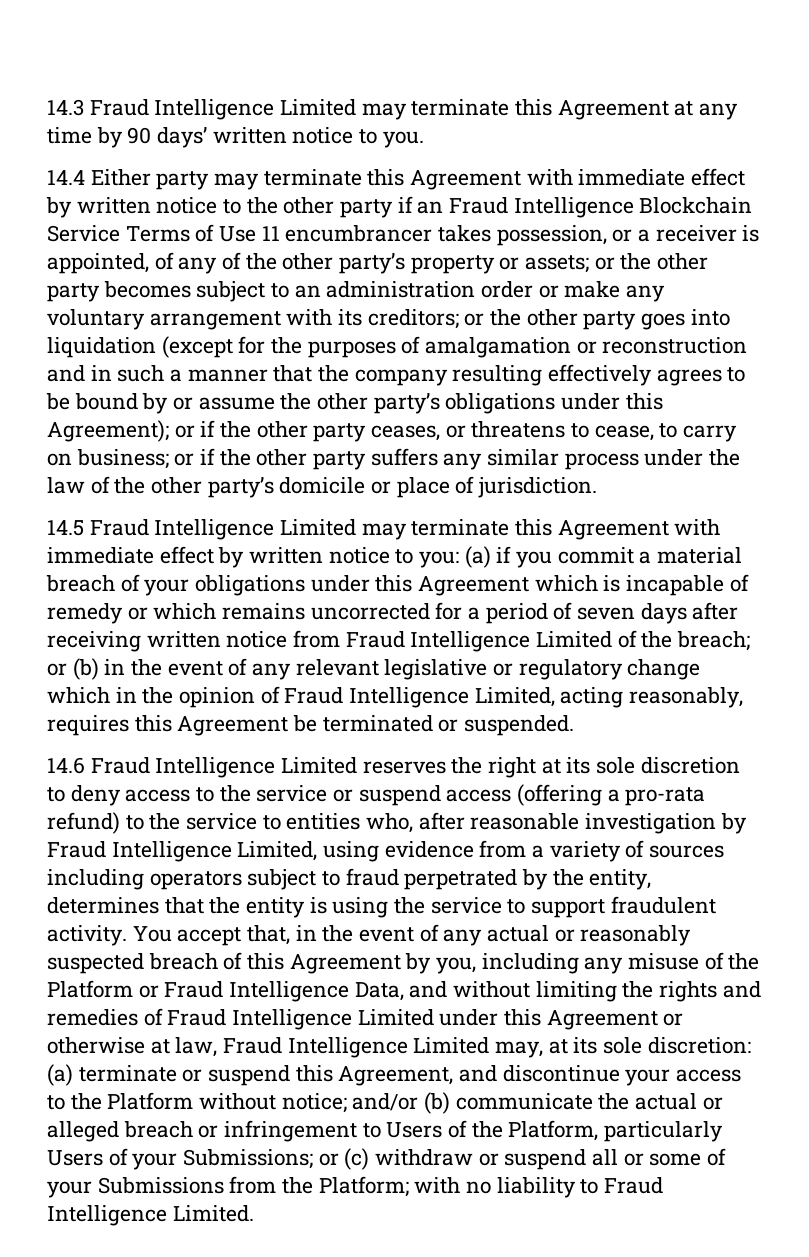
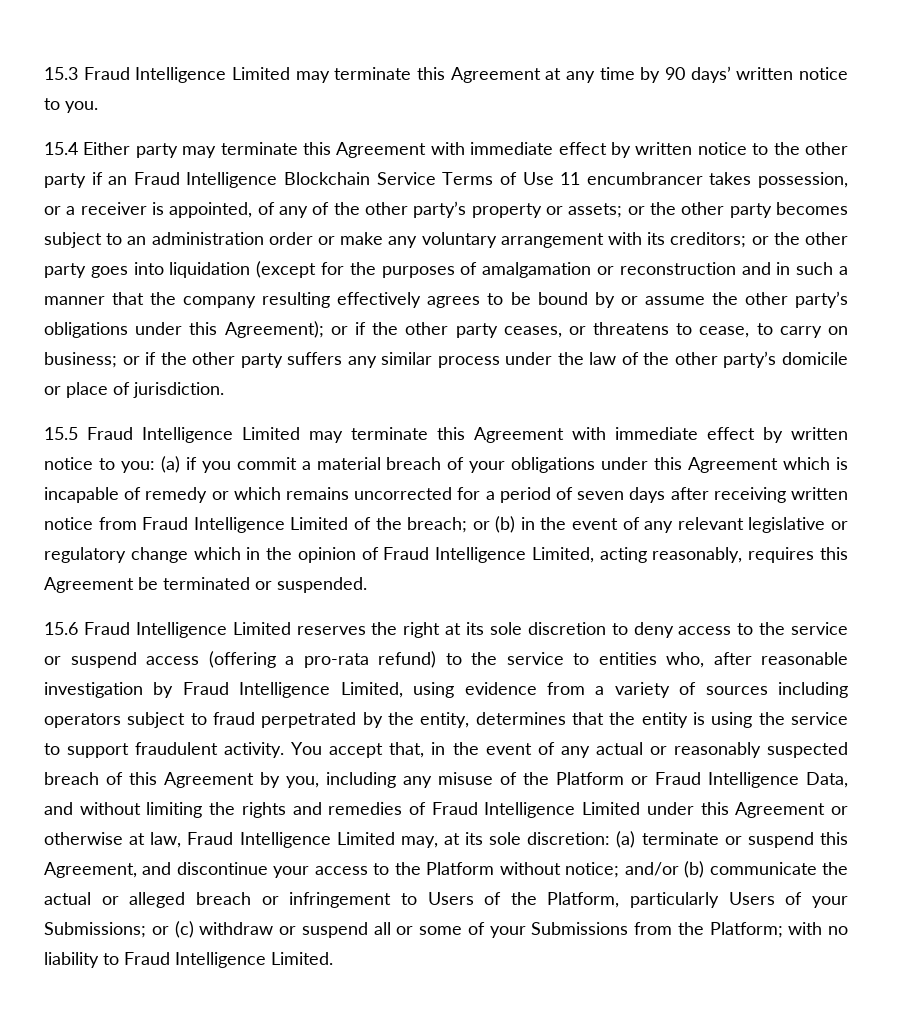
[47,99,84,116] 14.3 -> [44,67,78,80] 15.3
[47,170,85,185] 14.4 -> [44,142,78,155] 15.4
[47,520,84,536] 14.5 -> [44,427,78,440] 15.5
[47,757,85,774] 14.6 -> [44,622,78,635] 15.6

